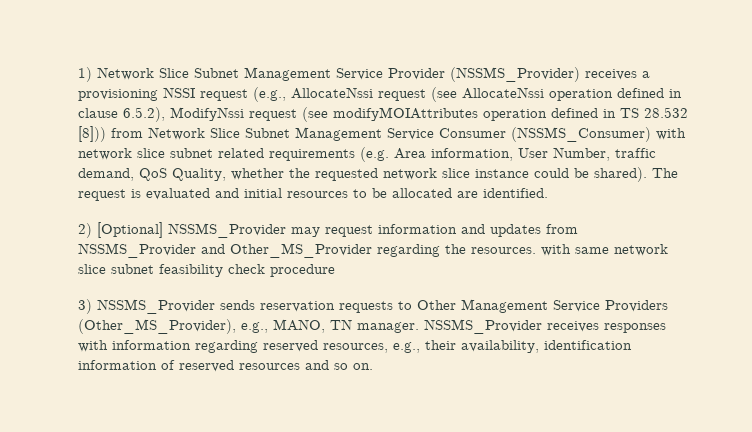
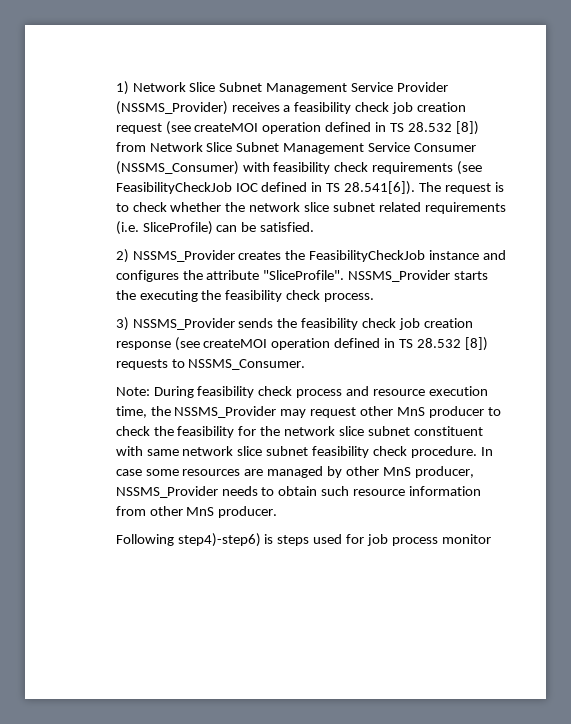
[78,87,683,102] [78,107,689,122] [78,126,107,142] provisioning NSSI request (e.g., AllocateNssi request (see AllocateNssi operation defined in clause 6.5.2), ModifyNssi request (see modifyMOIAttributes operation defined in TS 28.532 [8])) -> [294,102,467,114] [115,121,479,135] feasibility check job creation request (see createMOI operation defined in TS 28.532 [8])
(687, 134) none -> [273,161,483,175] [115,181,504,195] [115,202,246,212] feasibility check requirements (see FeasibilityCheckJob IOC defined in TS 28.541[6]). The request is to check whether the
[360,147,657,162] [78,167,679,182] [78,188,549,201] [78,222,579,238] [78,243,537,258] (e.g. Area information, User Number, traffic demand, QoS Quality, whether the requested network slice instance could be shared). The request is evaluated and initial resources to be allocated are identified. // 2) [Optional] NSSMS_Provider may request information and updates from NSSMS_Provider and Other_MS_Provider regarding the resources. -> [115,221,315,235] [115,249,507,263] [115,270,489,282] [115,290,375,302] [115,317,474,331] [115,337,488,351] [115,359,306,370] [115,386,489,398] [115,406,501,418] [115,426,483,438] (i.e. SliceProfile) can be satisfied. // 2) NSSMS_Provider creates the FeasibilityCheckJob instance and configures the attribute "SliceProfile". NSSMS_Provider starts the executing the feasibility check process. // 3) NSSMS_Provider sends the feasibility check job creation response (see createMOI operation defined in TS 28.532 [8]) requests to NSSMS_Consumer. // Note: During feasibility check process and resource execution time, the NSSMS_Provider may request other MnS producer to check the feasibility for the network slice subnet constituent
[270,264,336,277] [78,299,669,314] [78,319,667,334] [78,340,633,353] [78,360,374,372] procedure // 3) NSSMS_Provider sends reservation requests to Other Management Service Providers (Other_MS_Provider), e.g., MANO, TN manager. NSSMS_Provider receives responses with information regarding reserved resources, e.g., their availability, identification information of reserved resources and so on. -> [411,446,493,458] [115,466,474,478] [115,486,482,498] [115,506,278,518] [115,533,491,547] procedure. In case some resources are managed by other MnS producer, NSSMS_Provider needs to obtain such resource information from other MnS producer. // Following step4)-step6) is steps used for job process monitor

